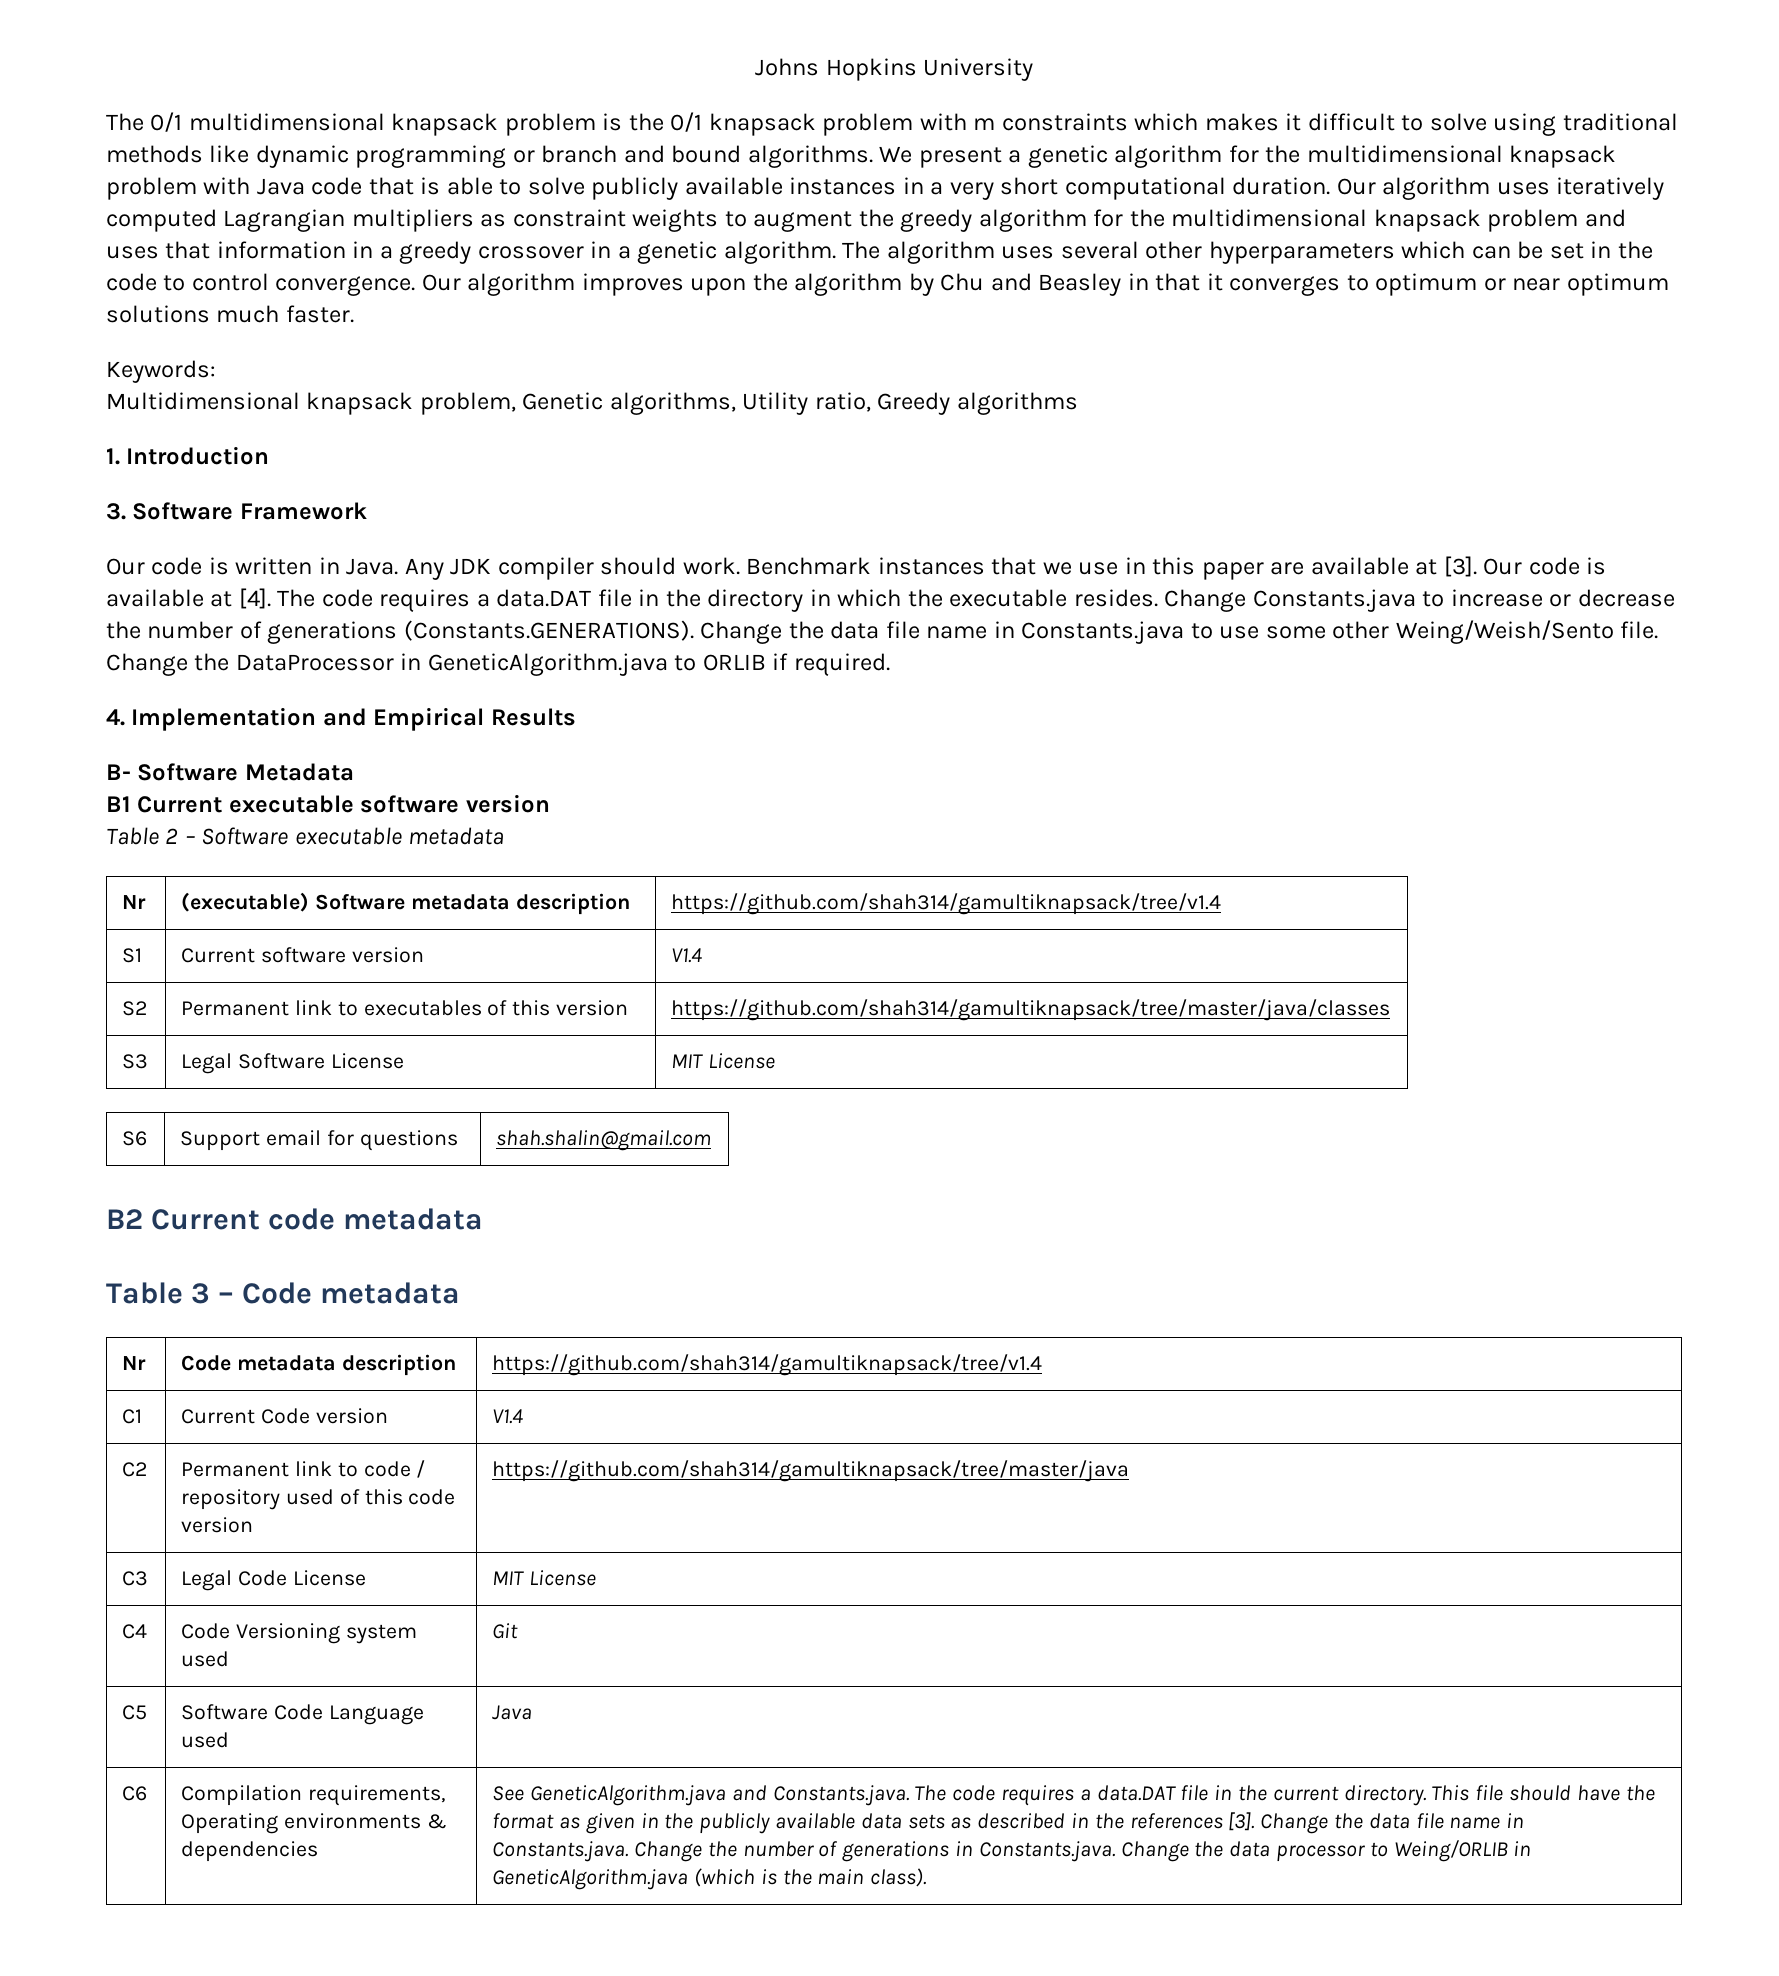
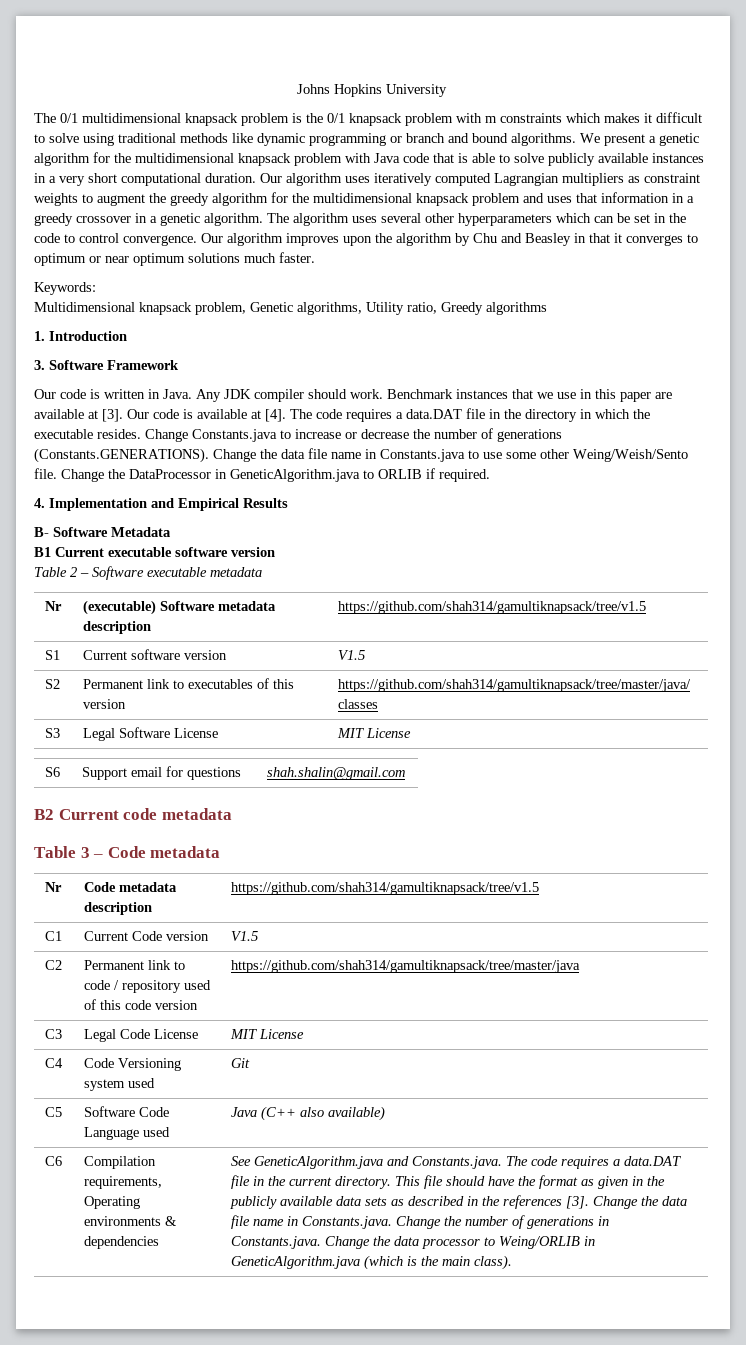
[671,893,1222,915] https://github.com/shah314/gamultiknapsack/tree/v1.4 -> [337,601,646,614] https://github.com/shah314/gamultiknapsack/tree/v1.5
[671,948,703,963] V1.4 -> [337,650,365,660] V1.5
[492,1354,1043,1376] https://github.com/shah314/gamultiknapsack/tree/v1.4 -> [230,882,539,895] https://github.com/shah314/gamultiknapsack/tree/v1.5
[492,1409,524,1424] V1.4 -> [230,931,258,941] V1.5
(533, 1712) none -> [260,1106,385,1121] (C++ also available)

